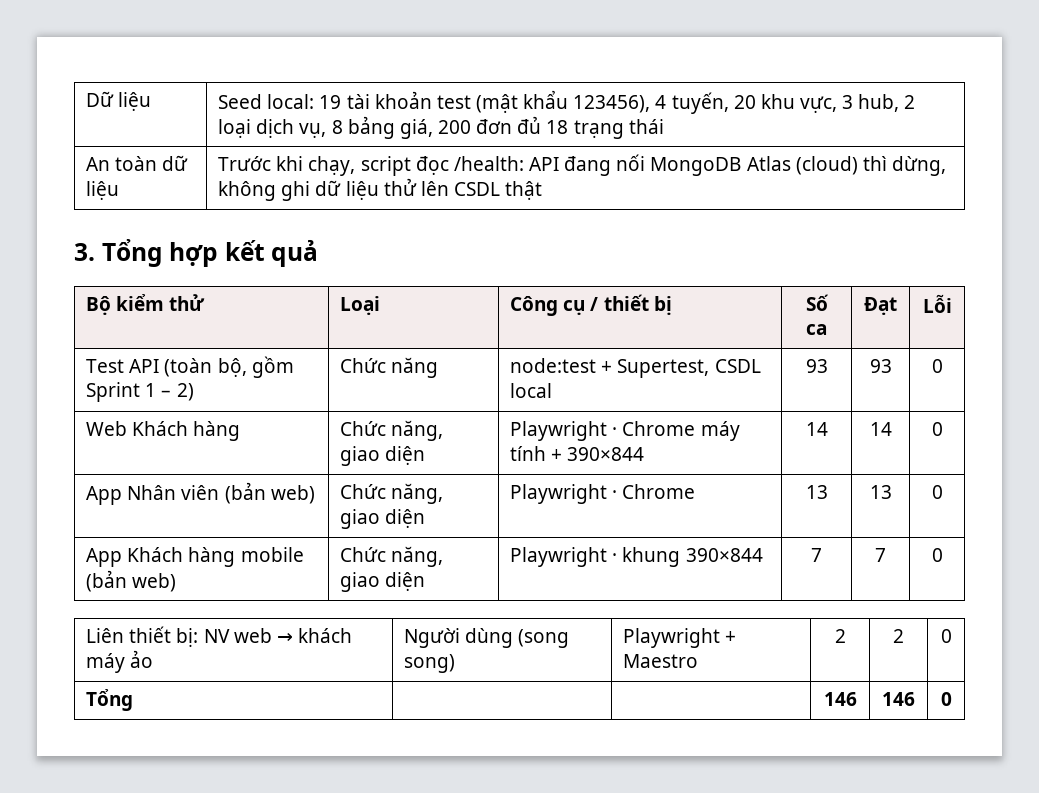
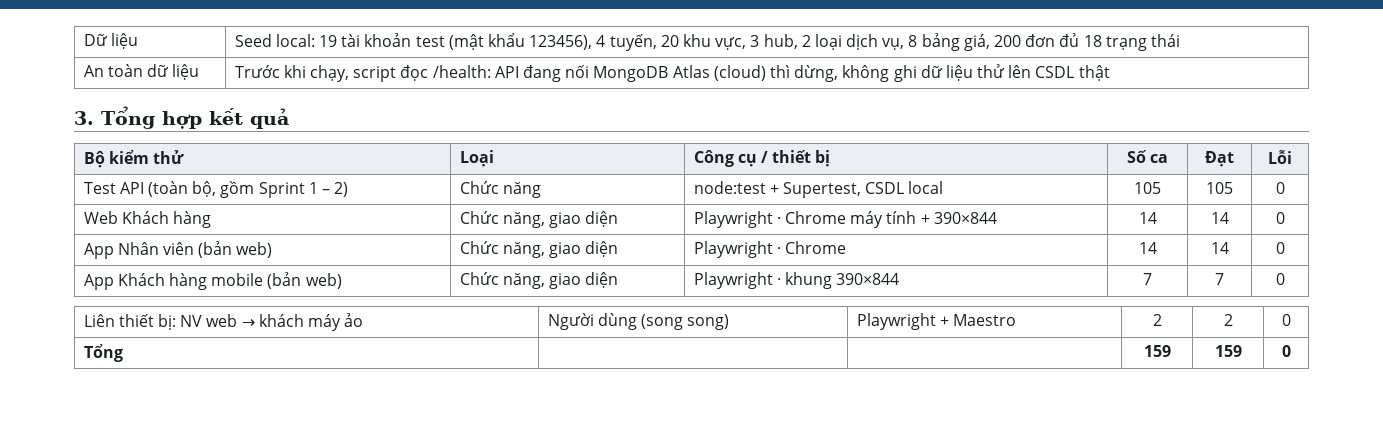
[805,359,828,373] [869,359,892,373] 93 | 93 -> [1134,182,1161,194] [1206,182,1233,194] 105 | 105
[805,485,828,499] [869,485,892,499] 13 | 13 -> [1138,242,1157,254] [1210,242,1229,254] 14 | 14
[823,692,857,706] [882,692,915,706] 146 | 146 -> [1143,345,1171,357] [1214,345,1242,357] 159 | 159

